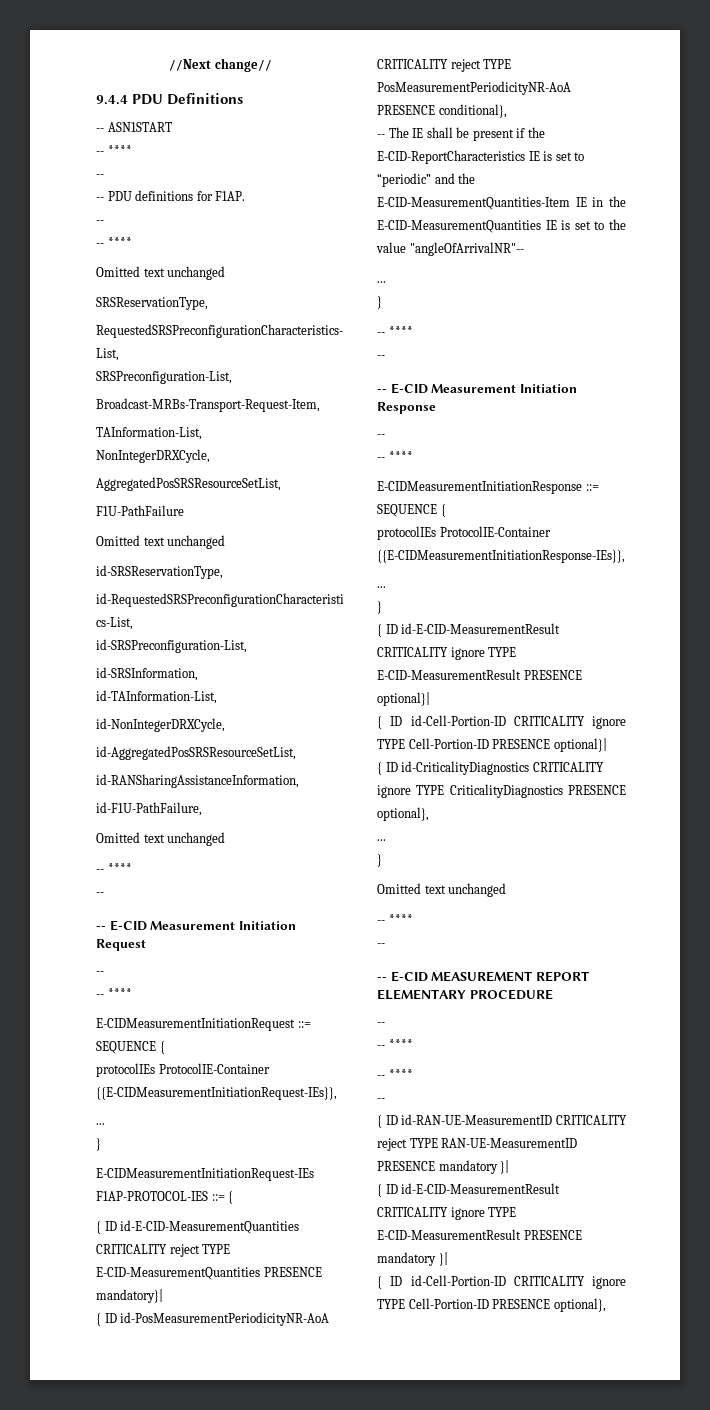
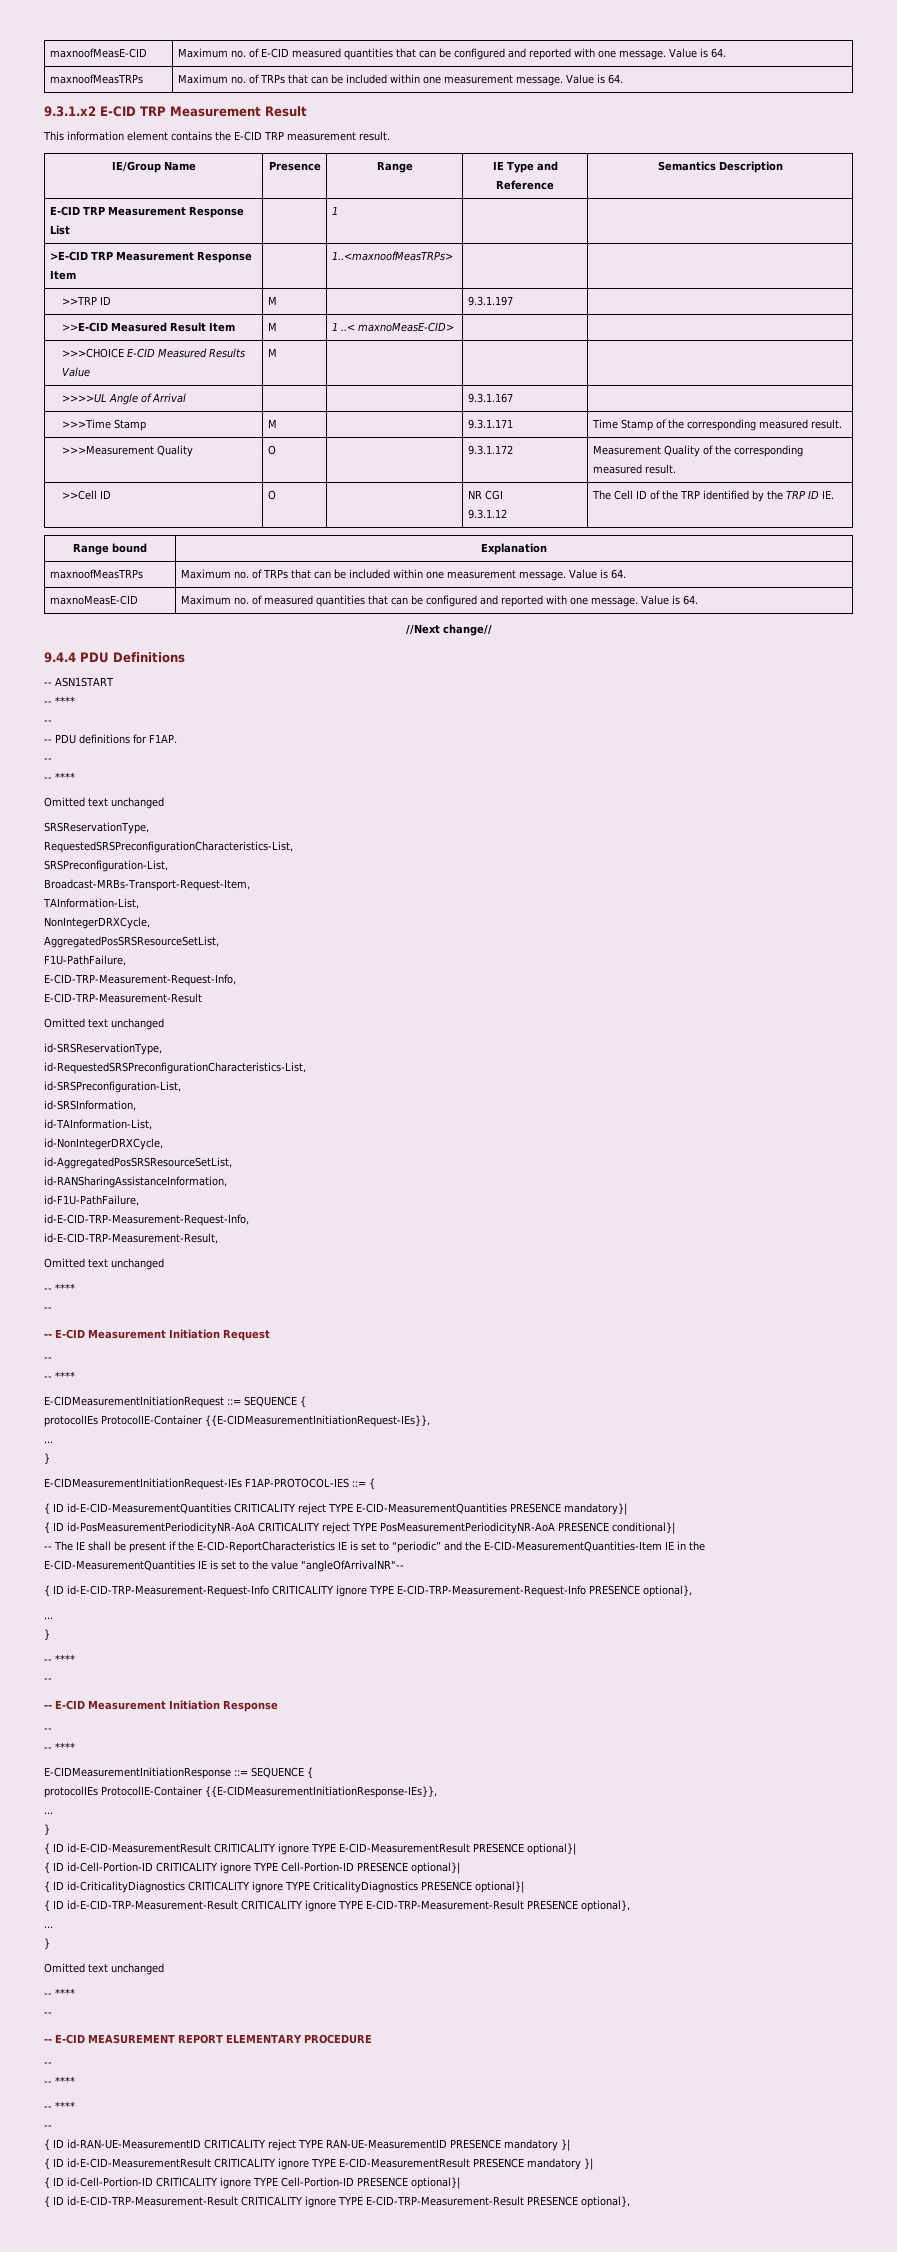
(169, 65) none -> [49,48,147,58] [177,48,726,60] [49,74,143,84] [177,74,623,86] [44,106,307,117] [43,131,390,141] [111,161,196,173] [268,161,321,171] [376,161,413,173] [492,161,558,173] [496,180,554,190] [657,161,783,173] [49,206,244,218] [49,225,70,235] [331,206,338,215] [49,251,252,263] [49,270,76,280] [331,251,453,261] [61,296,111,305] [267,296,277,305] [467,296,513,306] [61,322,235,332] [267,322,277,331] [331,322,454,332] [61,348,245,358] [61,367,90,377] [267,348,277,357] [61,393,186,405] [467,393,513,403] [61,419,146,431] [267,419,277,428] [467,419,513,429] [591,419,842,431] [61,445,193,457] [267,445,276,455] [467,445,513,455] [592,445,803,457] [592,464,676,474] [61,490,111,500] [267,490,276,500] [467,490,503,500] [467,509,507,519] [591,490,834,502] [73,543,147,555] [481,543,547,555] [49,569,143,579] [180,569,626,581] [49,595,138,605] [180,595,698,607] maxnoofMeasE-CID | Maximum no. of E-CID measured quantities that can be configured and reported with one message. Value is 64. // maxnoofMeasTRPs | Maximum no. of TRPs that can be included within one measurement message. Value is 64. // 9.3.1.x2 E-CID TRP Measurement Result // This information element contains the E-CID TRP measurement result. // IE/Group Name | Presence | Range | IE Type and Reference | Semantics Description // E-CID TRP Measurement Response List | | 1 | | // >E-CID TRP Measurement Response Item | | 1..<maxnoofMeasTRPs> | | // >>TRP ID | M | | 9.3.1.197 | // >>E-CID Measured Result Item | M | 1 ..< maxnoMeasE-CID> | | // >>>CHOICE E-CID Measured Results Value | M | | | // >>>>UL Angle of Arrival | | | 9.3.1.167 | // >>>Time Stamp | M | | 9.3.1.171 | Time Stamp of the corresponding measured result. // >>>Measurement Quality | O | | 9.3.1.172 | Measurement Quality of the corresponding measured result. // >>Cell ID | O | | NR CGI // 9.3.1.12 | The Cell ID of the TRP identified by the TRP ID IE. // Range bound | Explanation // maxnoofMeasTRPs | Maximum no. of TRPs that can be included within one measurement message. Value is 64. // maxnoMeasE-CID | Maximum no. of measured quantities that can be configured and reported with one message. Value is 64. //
[96,505,184,516] F1U-PathFailure -> [44,955,126,966] [44,974,236,986] [44,993,202,1003] F1U-PathFailure, // E-CID-TRP-Measurement-Request-Info, // E-CID-TRP-Measurement-Result
(202, 809) none -> [44,1214,249,1226] [44,1233,218,1244] // id-E-CID-TRP-Measurement-Request-Info, // id-E-CID-TRP-Measurement-Result,
[438,104,507,118] conditional}, -> [612,1522,675,1534] conditional}|
(524, 249) none -> [44,1585,692,1597] // { ID id-E-CID-TRP-Measurement-Request-Info CRITICALITY ignore TYPE E-CID-TRP-Measurement-Request-Info PRESENCE optional},
(626, 790) none -> [475,1881,524,1893] [44,1900,578,1912] optional}| // { ID id-E-CID-TRP-Measurement-Result CRITICALITY ignore TYPE E-CID-TRP-Measurement-Result PRESENCE
(551, 1304) none -> [411,2177,460,2189] [44,2196,578,2208] optional}| // { ID id-E-CID-TRP-Measurement-Result CRITICALITY ignore TYPE E-CID-TRP-Measurement-Result PRESENCE

